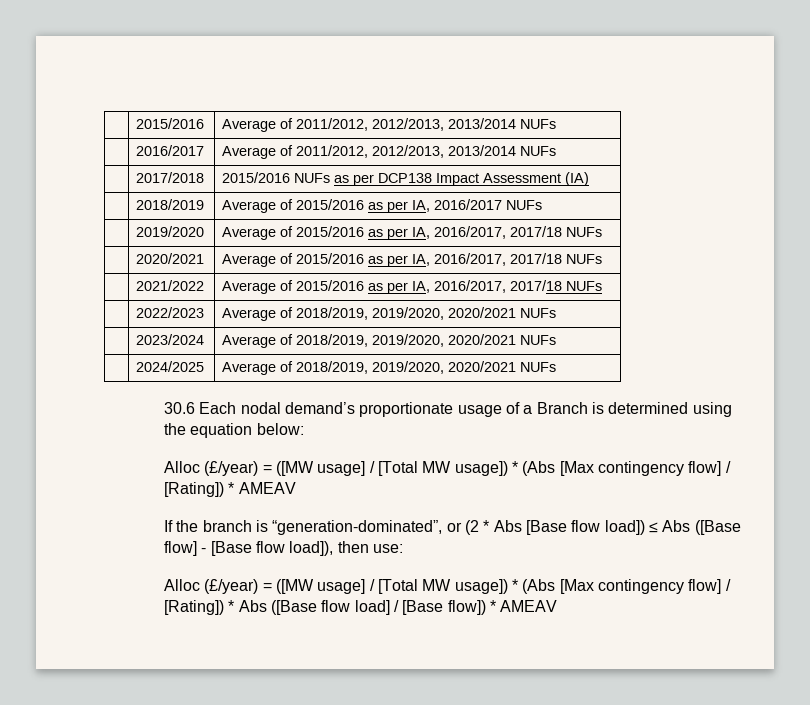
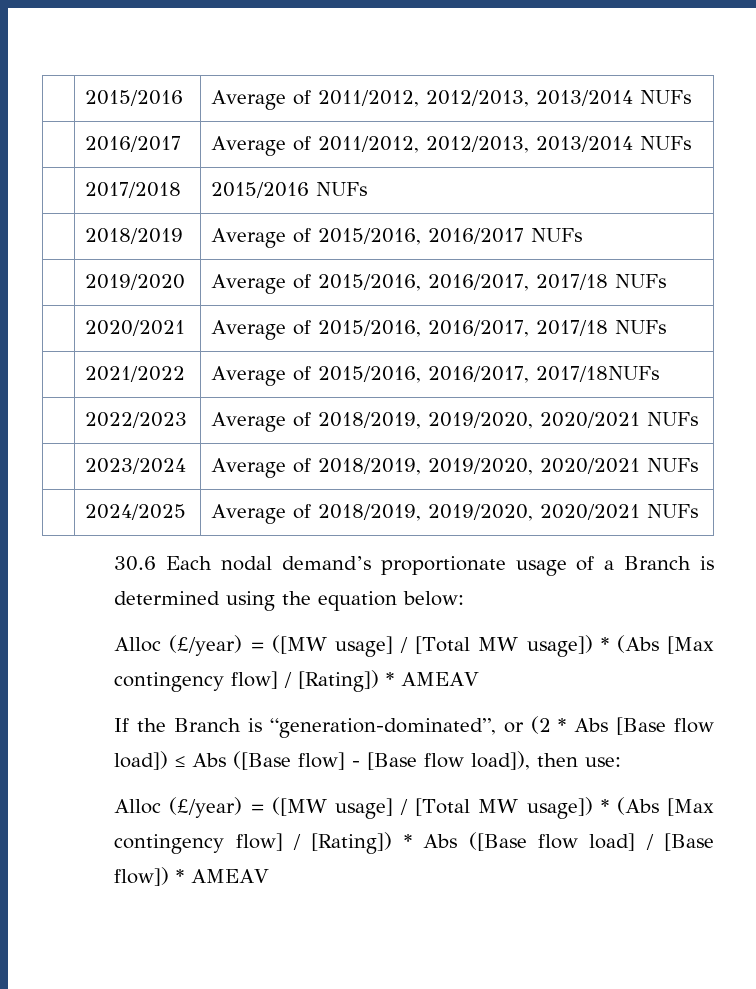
[334,172,590,186] as per DCP138 Impact Assessment (IA) -> (368, 189) none
[296,199,431,213] 2015/2016 as per IA, -> [318,228,422,245] 2015/2016,
[296,226,431,240] 2015/2016 as per IA, -> [318,274,422,291] 2015/2016,
[296,253,431,267] 2015/2016 as per IA, -> [318,320,422,337] 2015/2016,
[296,280,603,294] 2015/2016 as per IA, 2016/2017, 2017/18 NUFs -> [318,366,660,383] 2015/2016, 2016/2017, 2017/18NUFs
[202,520,252,532] branch -> [174,718,242,732] Branch

